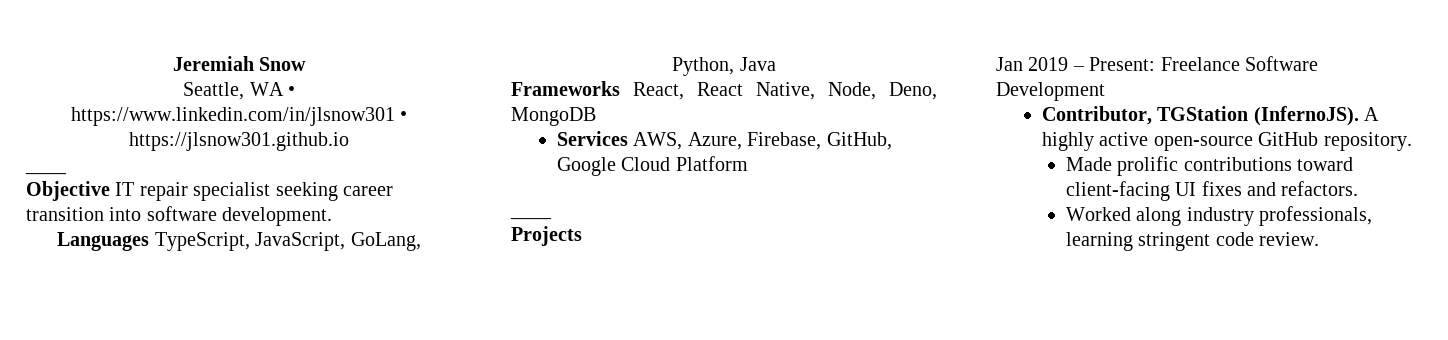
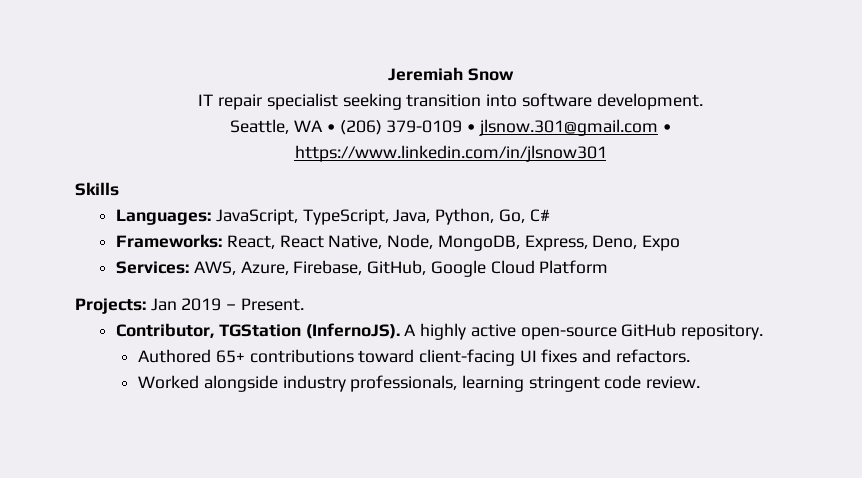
[183,82,295,100] [70,107,408,126] [129,132,349,151] [25,171,67,175] [26,181,110,201] Seattle, WA • https://www.linkedin.com/in/jlsnow301 • https://jlsnow301.github.io // ____ // Objective -> (514, 74) none
[343,186,393,196] career -> (402, 101) none
[57,232,421,251] [672,57,776,76] [511,81,937,100] [511,107,596,126] [556,131,628,146] Languages TypeScript, JavaScript, GoLang, Python, Java // Frameworks React, React Native, Node, Deno, MongoDB // Services -> [230,119,671,136] [294,145,607,162] [75,182,119,196] [116,208,550,225] [116,234,680,251] [116,261,190,274] Seattle, WA • (206) 379-0109 • jlsnow.301@gmail.com • https://www.linkedin.com/in/jlsnow301 // Skills // Languages: JavaScript, TypeScript, Java, Python, Go, C# // Frameworks: React, React Native, Node, MongoDB, Express, Deno, Expo // Services:
[510,216,552,220] [511,226,582,246] ____ // Projects // -> [75,298,146,314] Projects:
[1089,56,1318,71] [996,82,1105,101] Present: Freelance Software Development -> [240,298,304,311] Present.
[1065,156,1179,176] Made prolific -> [138,349,245,363] Authored 65+
[1136,207,1182,226] along -> [203,375,278,392] alongside

